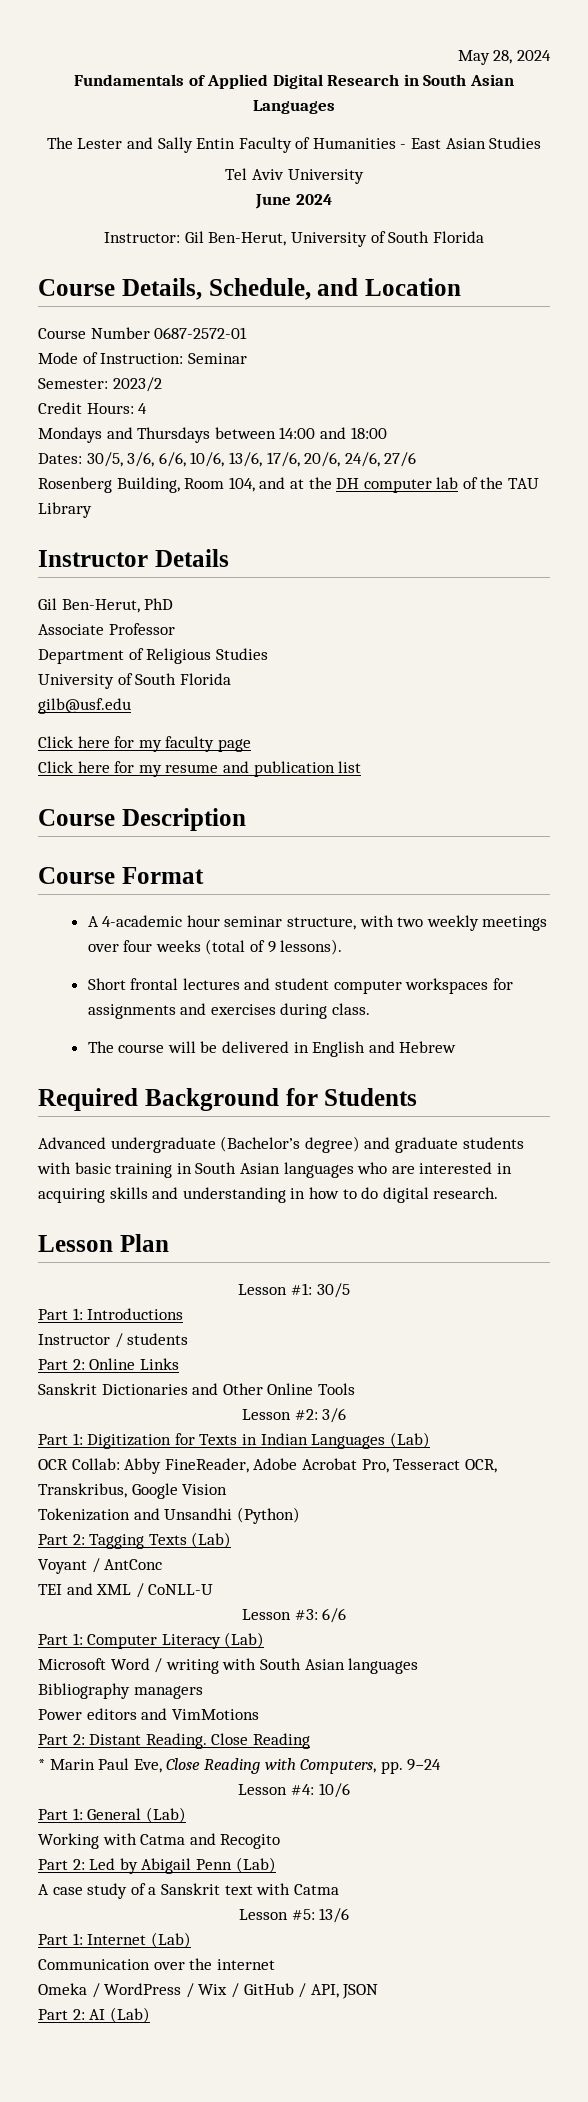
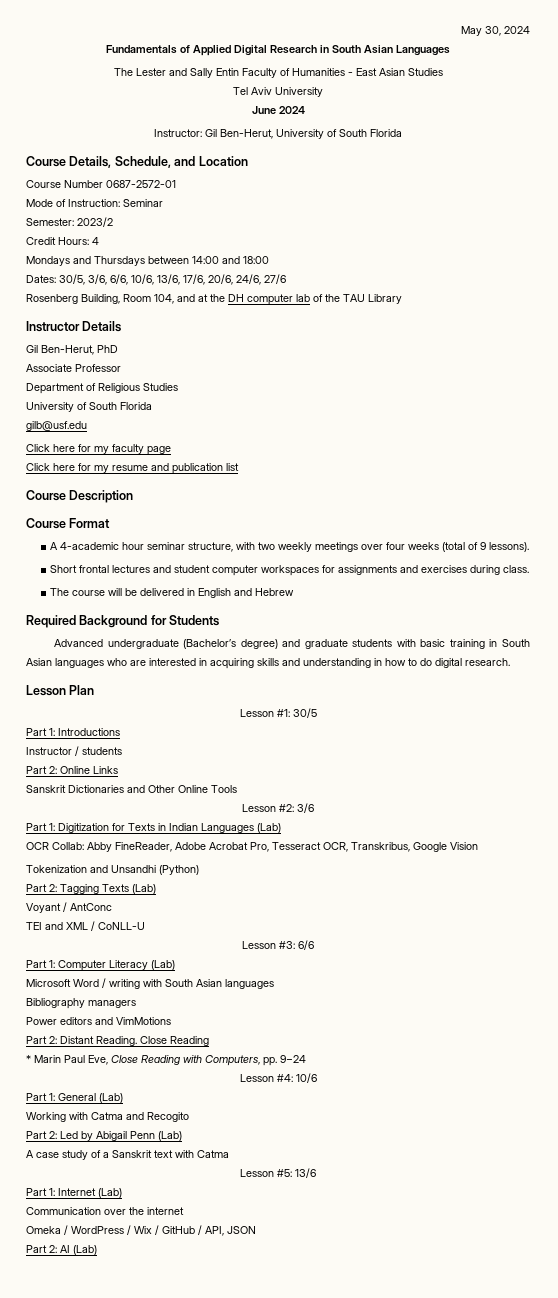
[493,50,513,64] 28, -> [485,26,501,36] 30,

